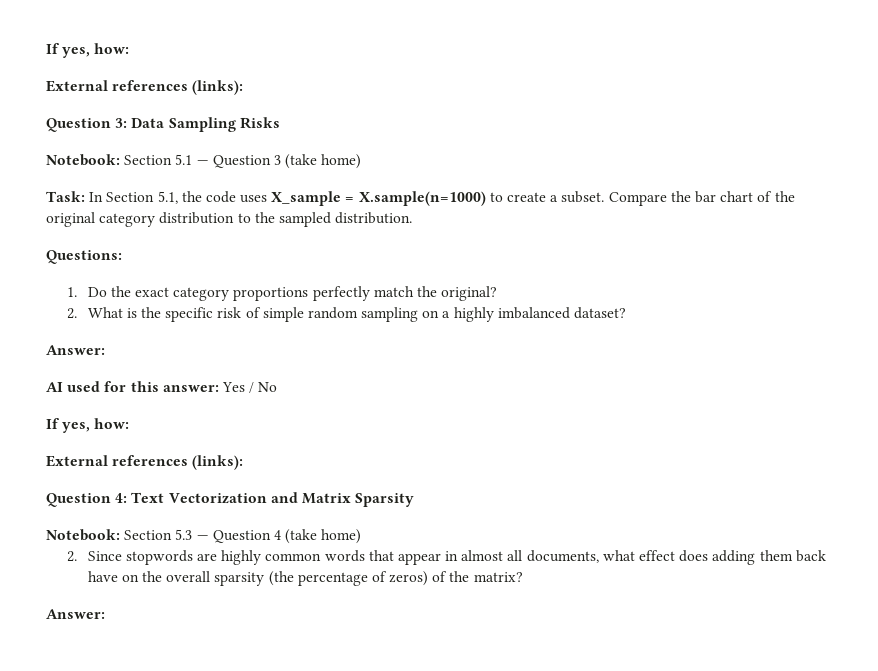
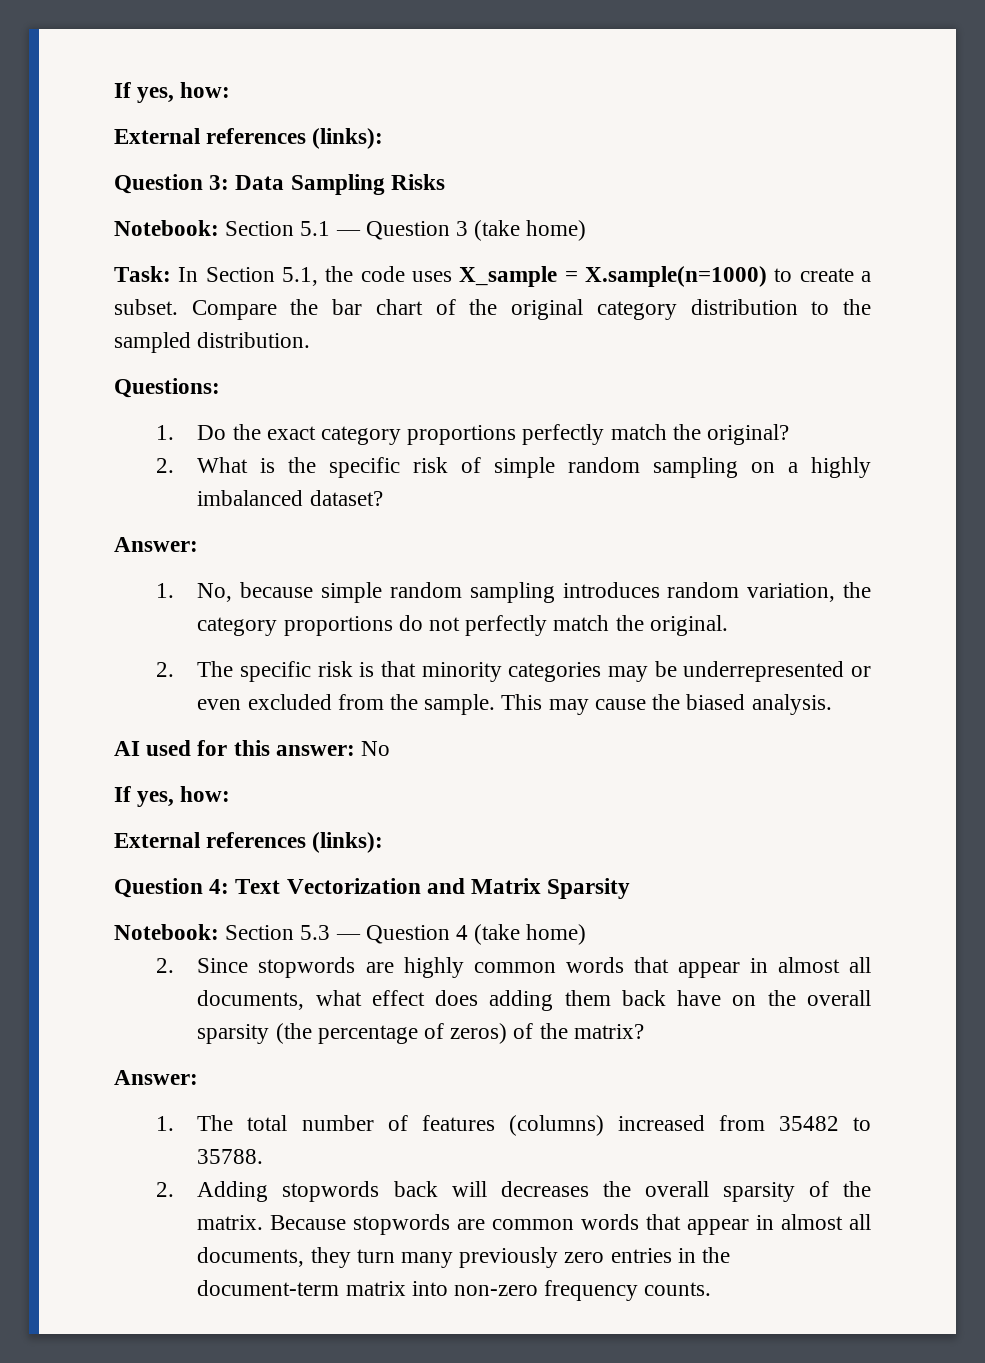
(105, 350) none -> [155,582,871,603] [197,615,728,636] [155,661,872,682] [197,694,832,715] // 1. No, because simple random sampling introduces random variation, the category proportions do not perfectly match the original. // 2. The specific risk is that minority categories may be underrepresented or even excluded from the sample. This may cause the biased analysis.
[221,382,255,393] Yes / -> (355, 750) none
(105, 614) none -> [155,1115,871,1136] [197,1149,264,1164] [155,1181,871,1202] [197,1214,872,1235] [197,1247,731,1268] [197,1280,712,1301] // 1. The total number of features (columns) increased from 35482 to 35788. // 2. Adding stopwords back will decreases the overall sparsity of the matrix. Because stopwords are common words that appear in almost all documents, they turn many previously zero entries in the document-term matrix into non-zero frequency counts.

